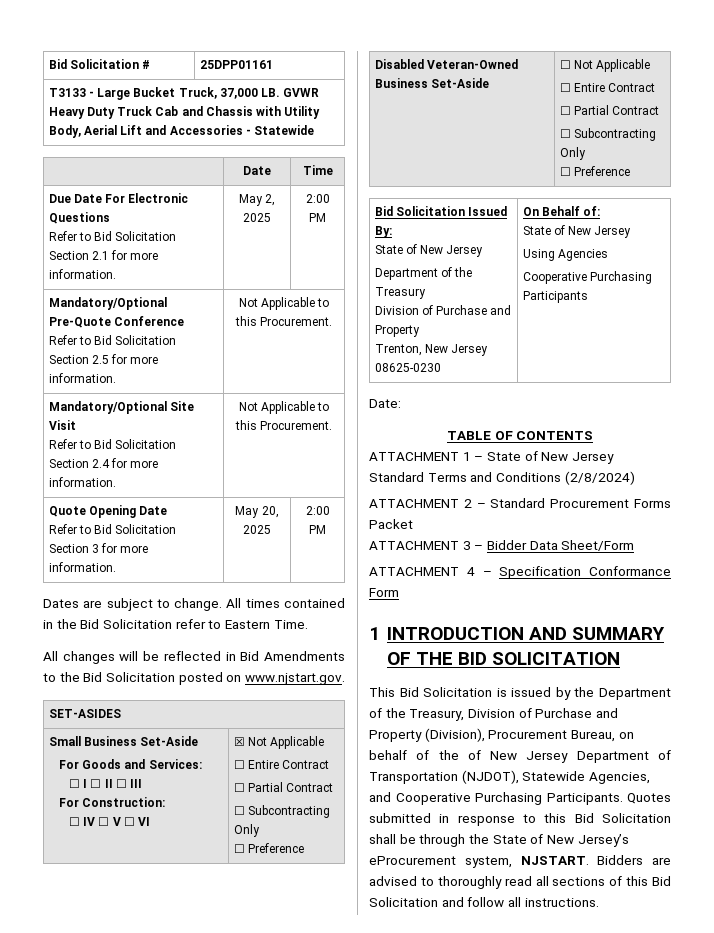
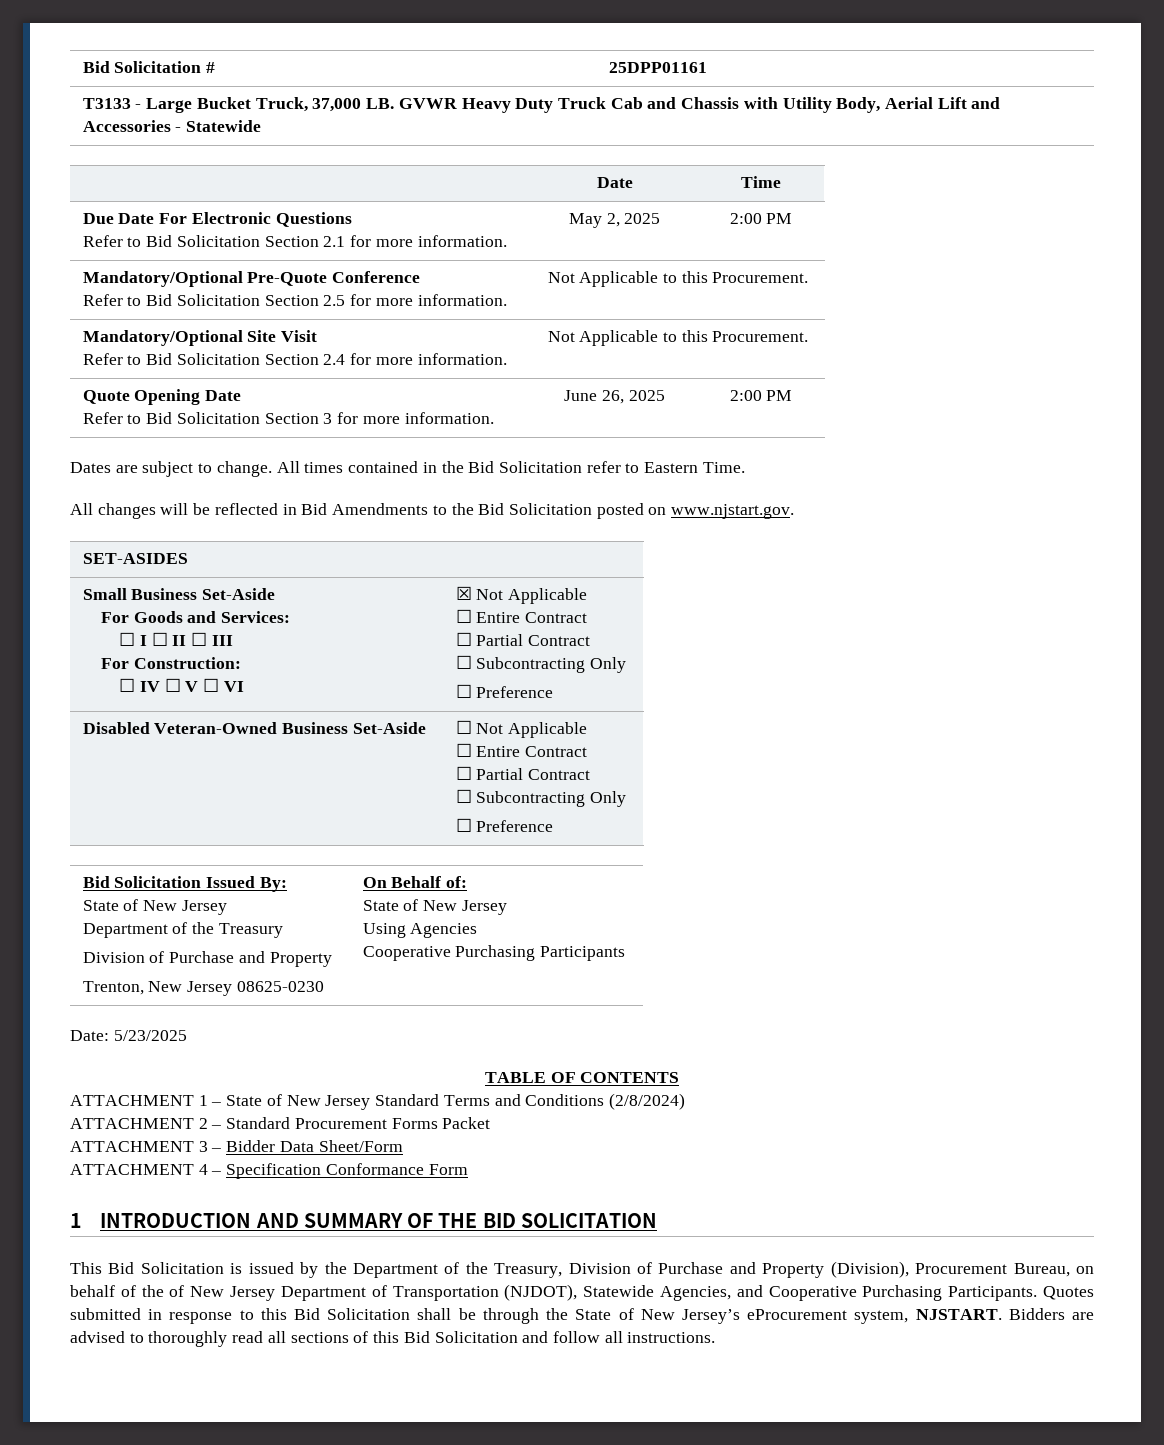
[235,506,279,518] May 20, -> [564,390,624,404] June 26,
(401, 403) none -> [113,1030,187,1041] 5/23/2025

